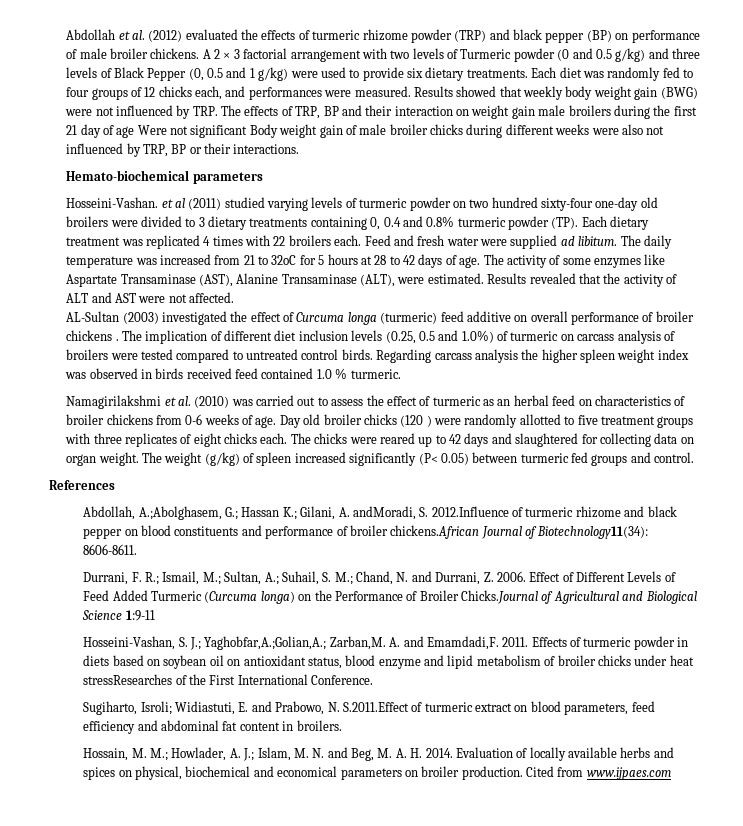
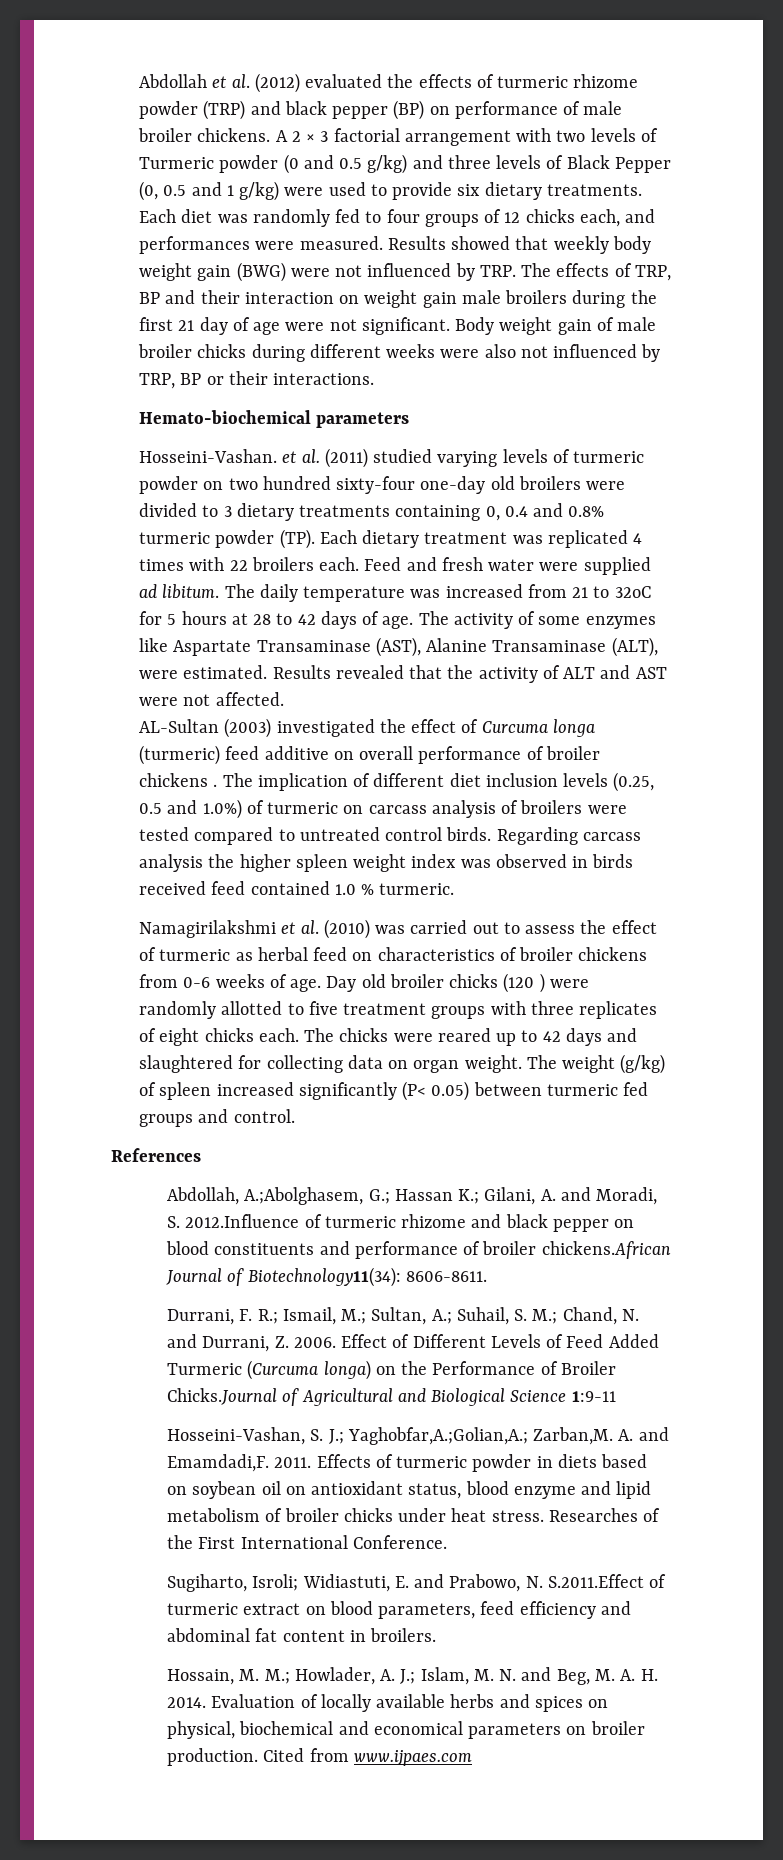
[137,125,248,138] Were not significant -> [285,317,450,335] were not significant.
[174,198,185,208] al -> [301,449,320,463] al.
[497,399,511,406] an -> (253, 956) none
[352,506,416,520] andMoradi, -> [560,1187,658,1205] and Moradi,
[83,674,173,685] stressResearches -> [491,1508,638,1522] stress. Researches

